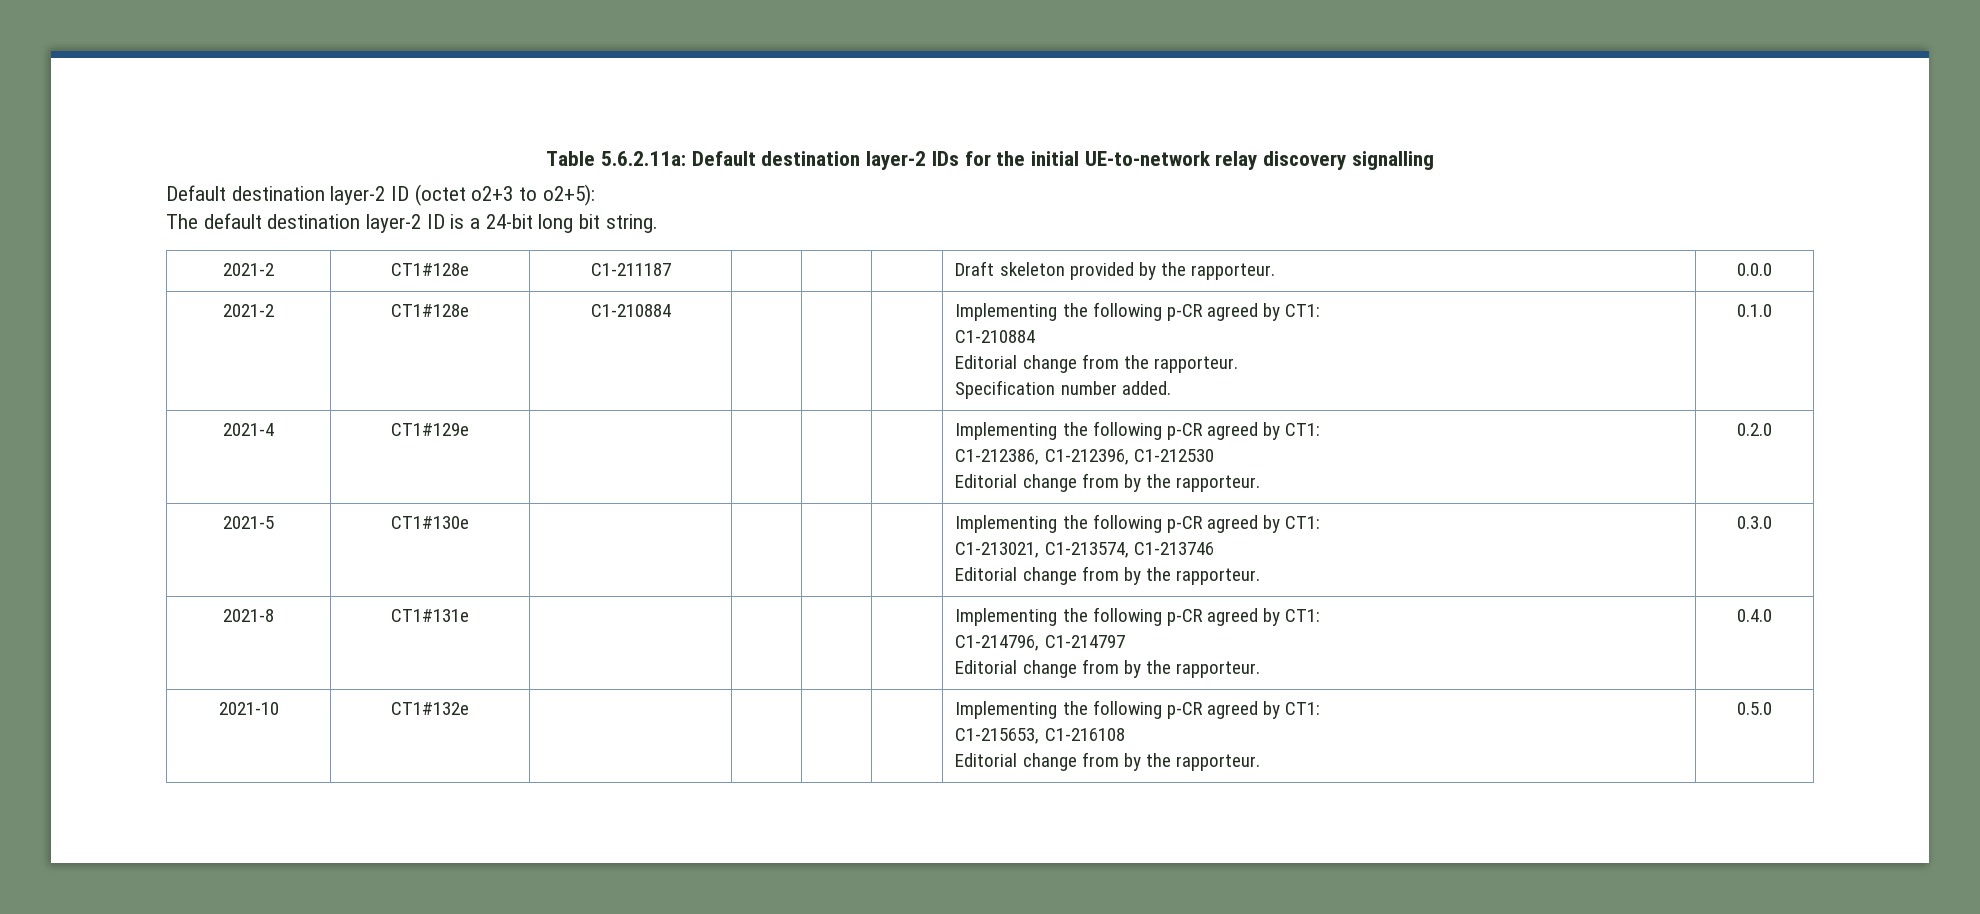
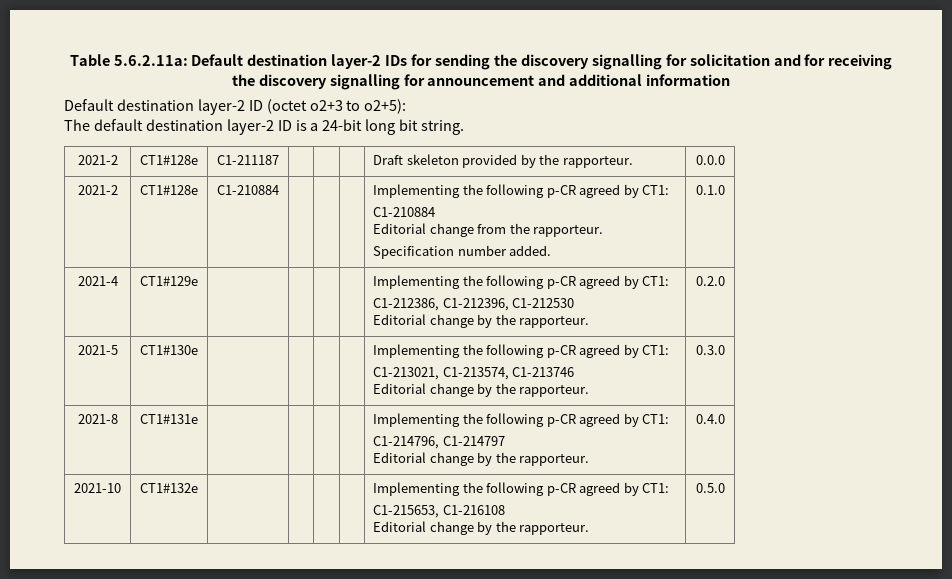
[996,151,1434,170] the initial UE-to-network relay discovery signalling -> [435,54,893,70] [231,74,731,90] sending the discovery signalling for solicitation and for receiving the discovery signalling for announcement and additional information
[1081,473,1119,488] from -> (474, 321) none
[1081,566,1119,581] from -> (474, 390) none
[1081,659,1119,674] from -> (474, 459) none
[1081,752,1119,767] from -> (474, 528) none

